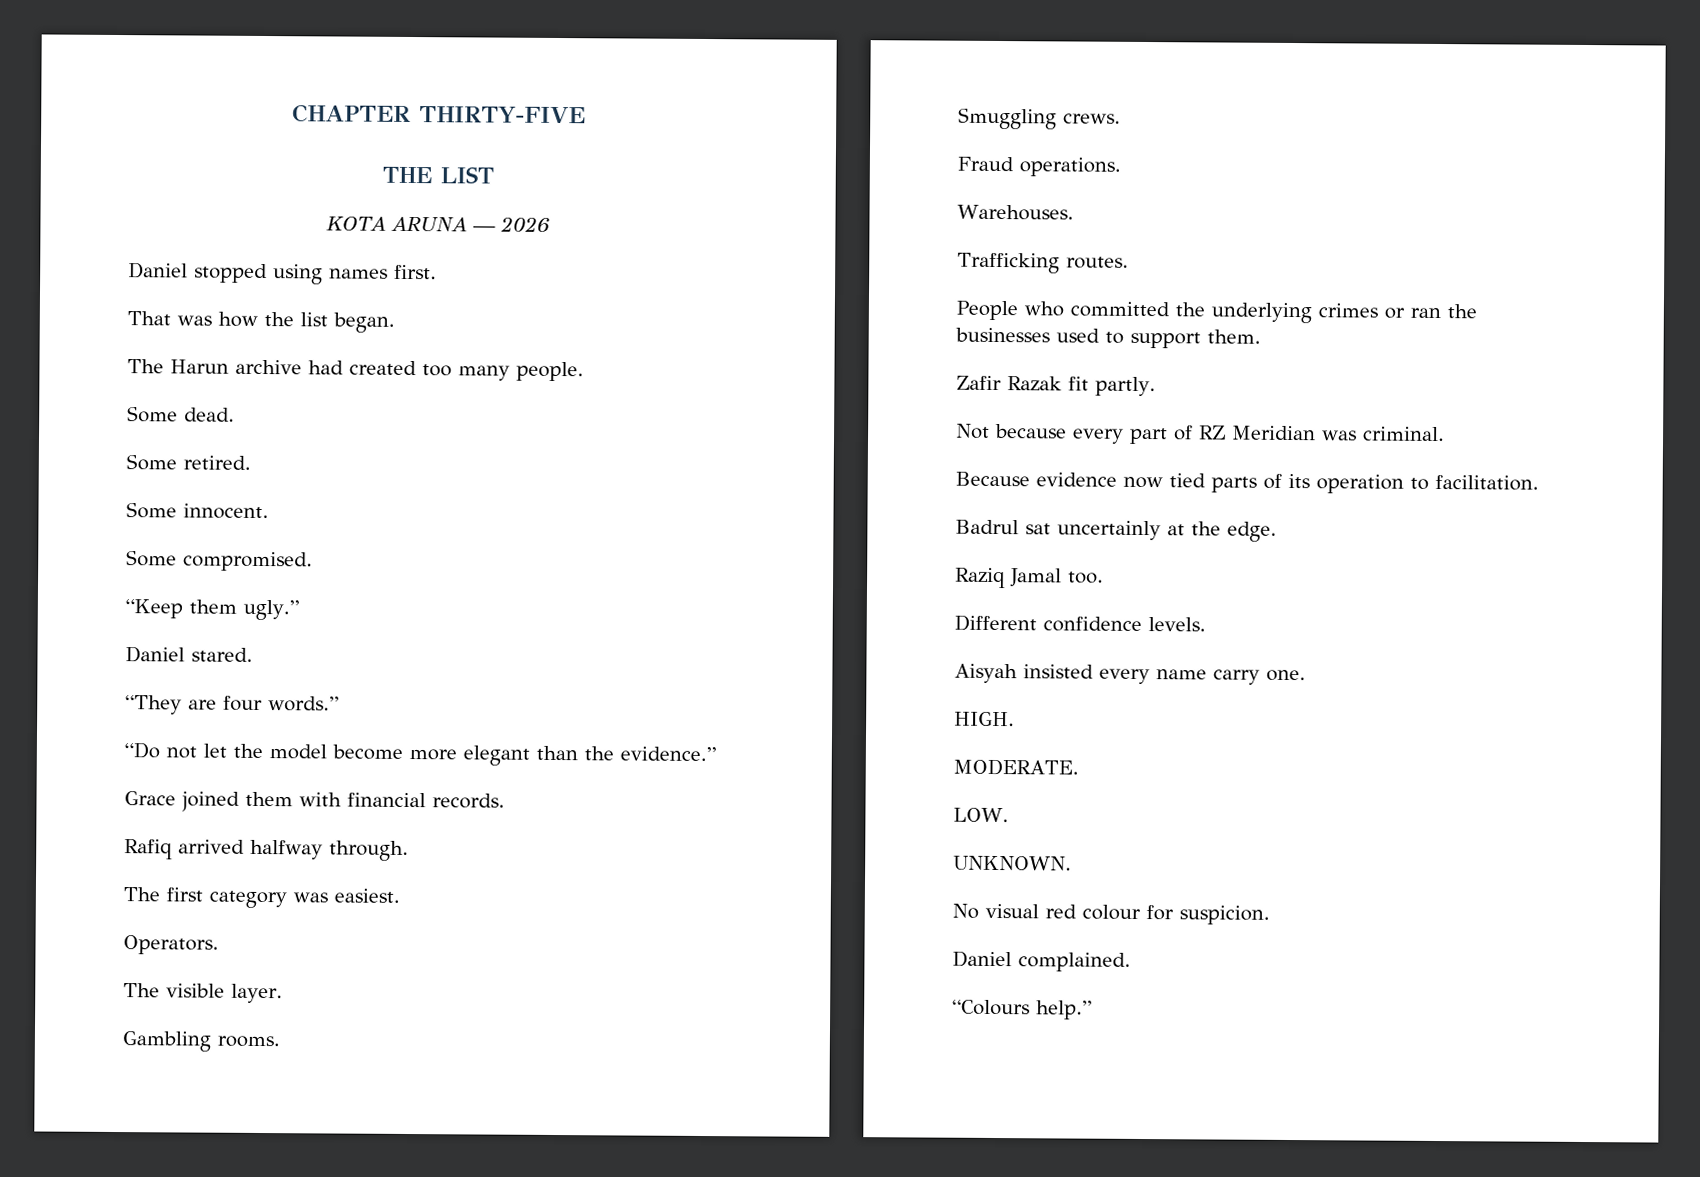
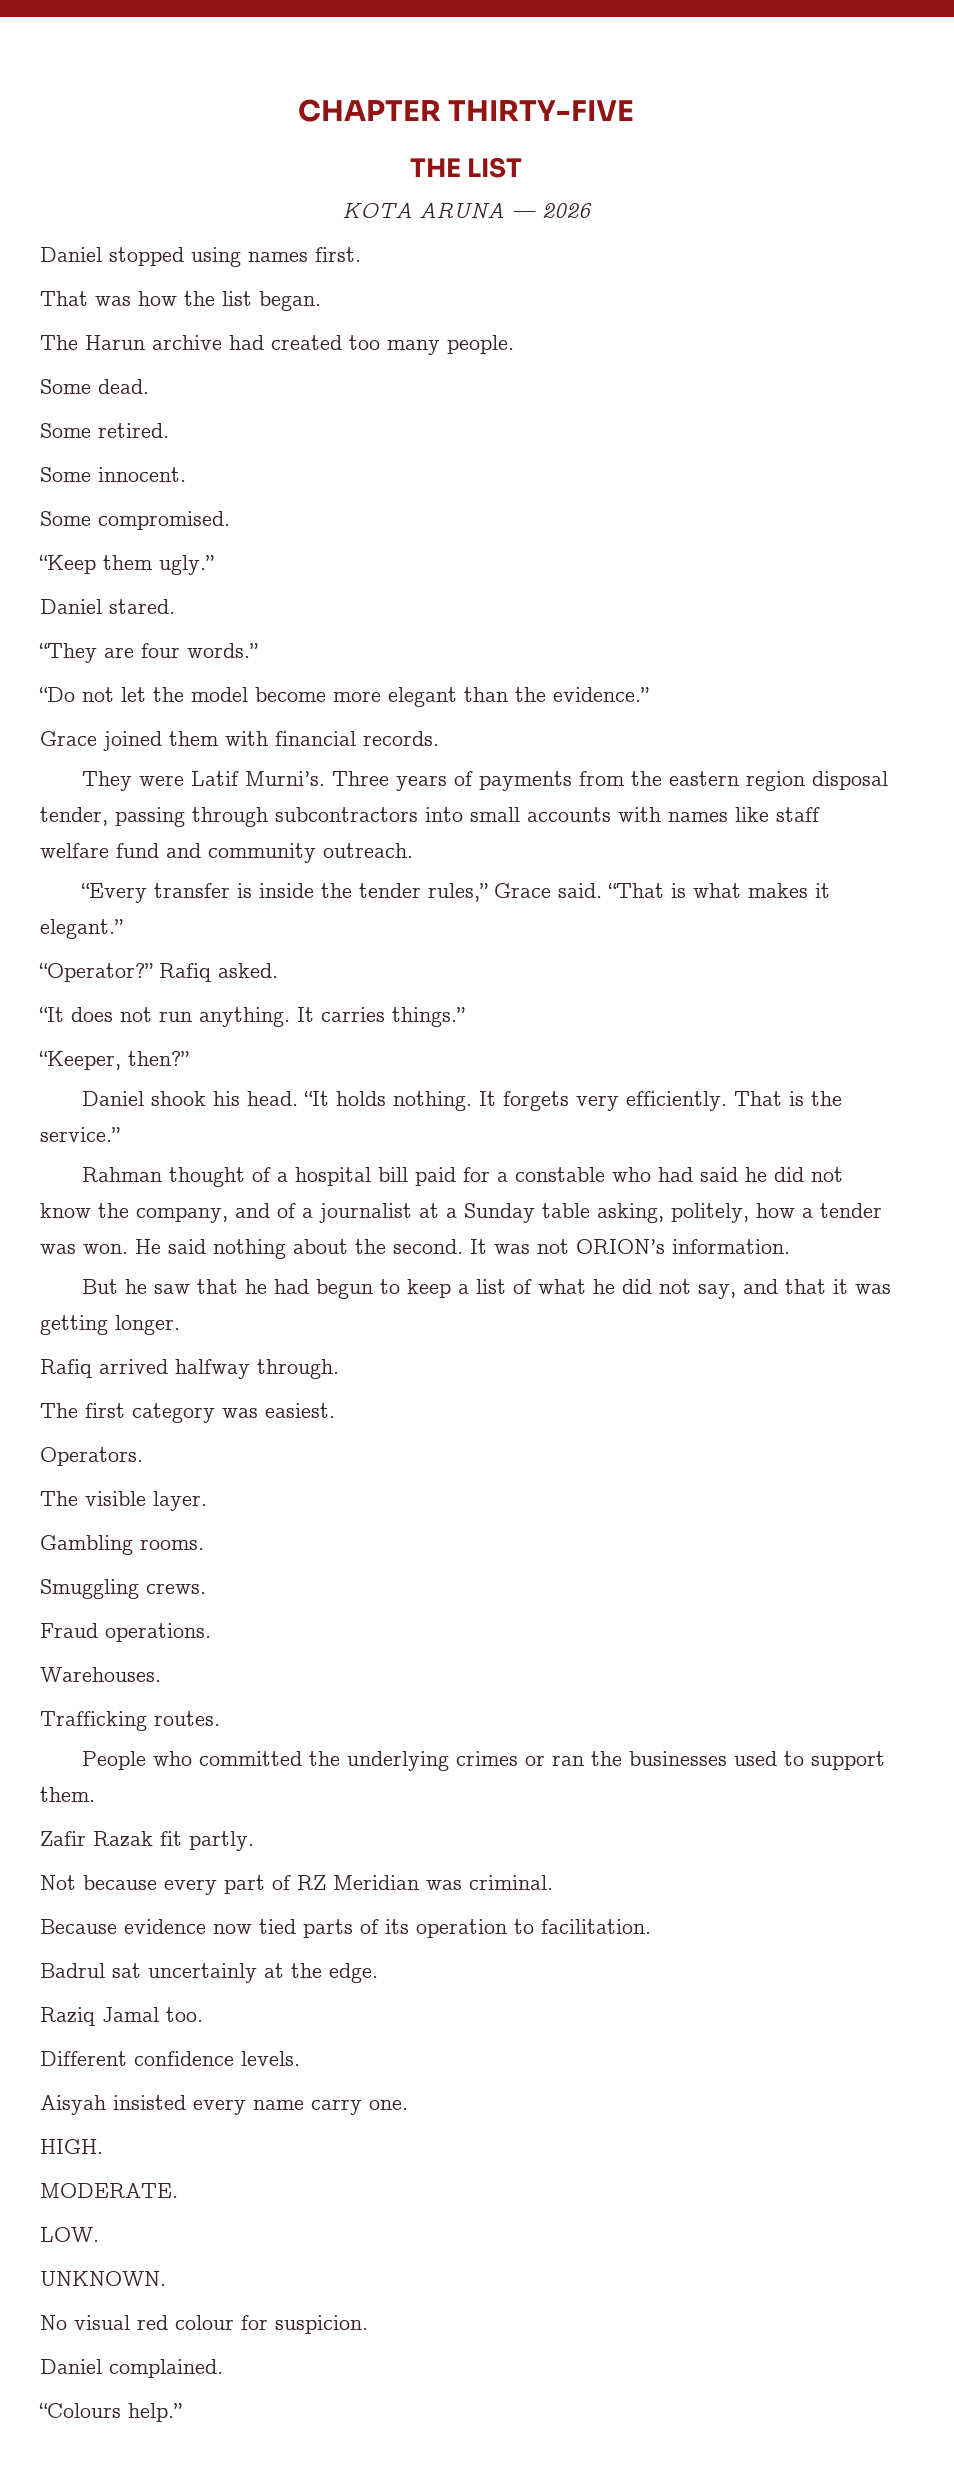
(505, 801) none -> [81,771,888,791] [40,807,820,827] [40,843,413,863] [80,883,830,903] [40,919,123,939] [39,963,278,982] [39,1007,465,1027] [39,1051,189,1070] [81,1091,842,1111] [40,1127,120,1142] [81,1167,843,1187] [40,1203,882,1223] [40,1239,790,1259] [81,1279,891,1299] [40,1315,180,1335] // They were Latif Murni’s. Three years of payments from the eastern region disposal tender, passing through subcontractors into small accounts with names like staff welfare fund and community outreach. // “Every transfer is inside the tender rules,” Grace said. “That is what makes it elegant.” // “Operator?” Rafiq asked. // “It does not run anything. It carries things.” // “Keeper, then?” // Daniel shook his head. “It holds nothing. It forgets very efficiently. That is the service.” // Rahman thought of a hospital bill paid for a constable who had said he did not know the company, and of a journalist at a Sunday table asking, politely, how a tender was won. He said nothing about the second. It was not ORION’s information. // But he saw that he had begun to keep a list of what he did not say, and that it was getting longer.

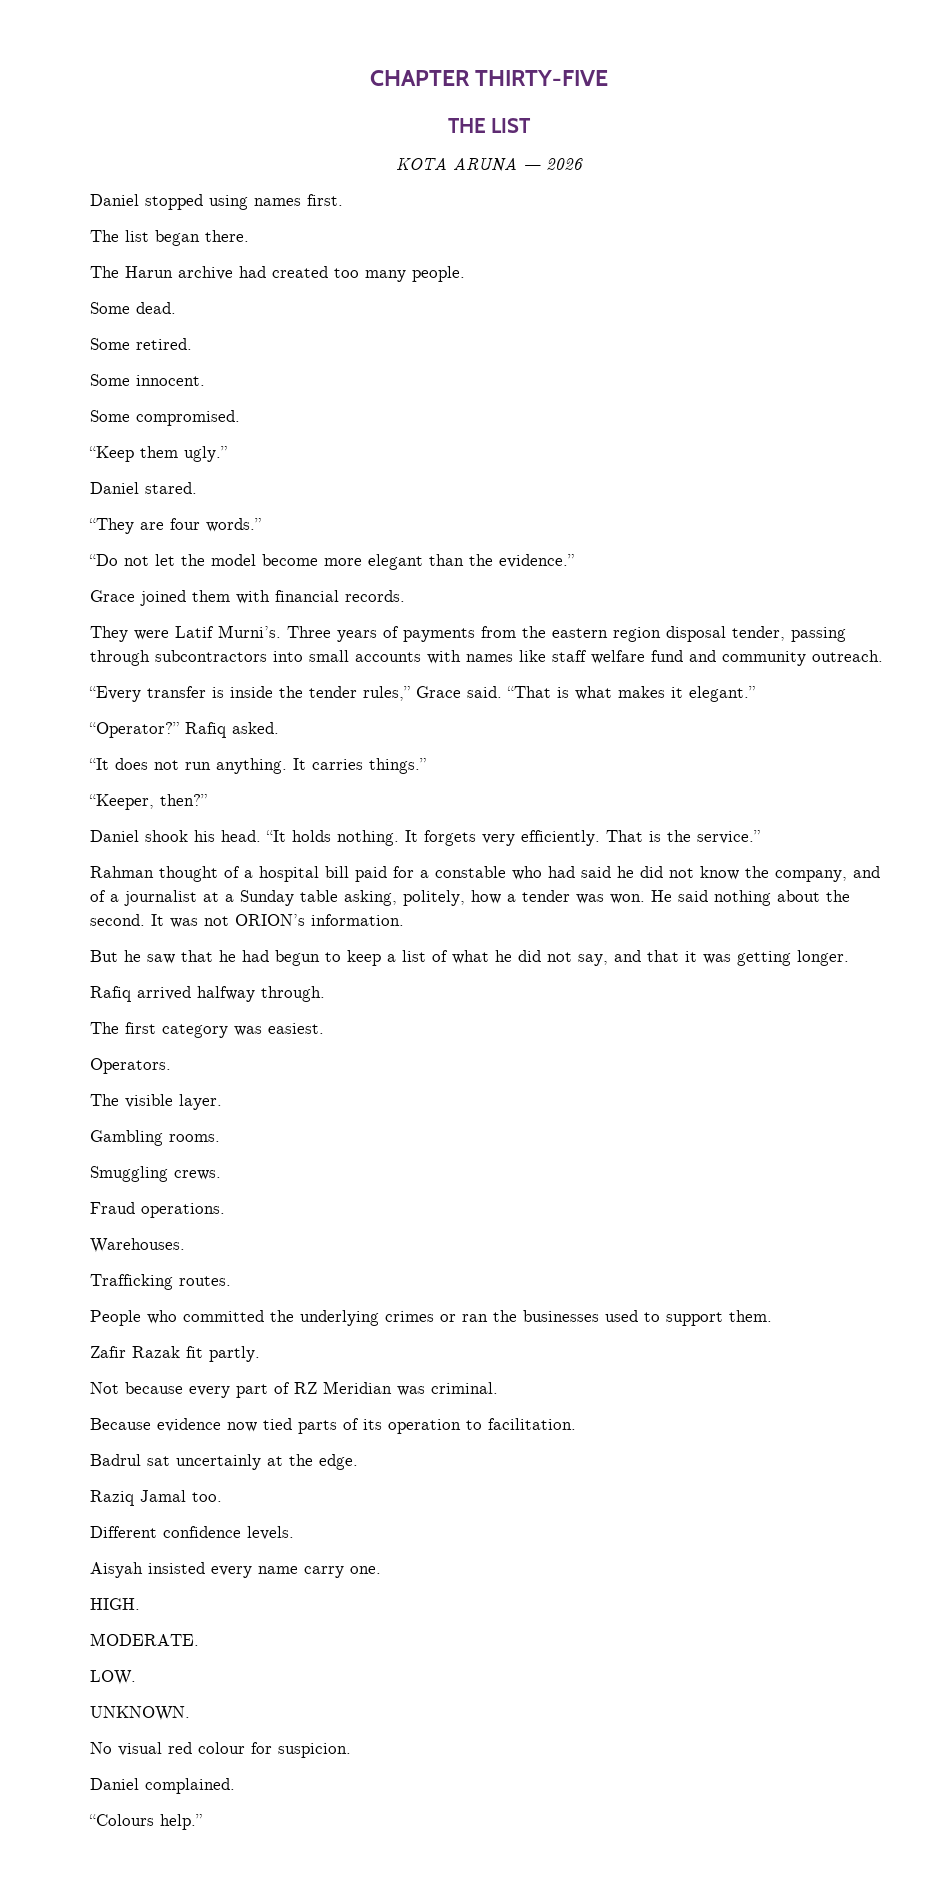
[40,291,321,311] That was how the list began. -> [90,230,249,246] The list began there.

